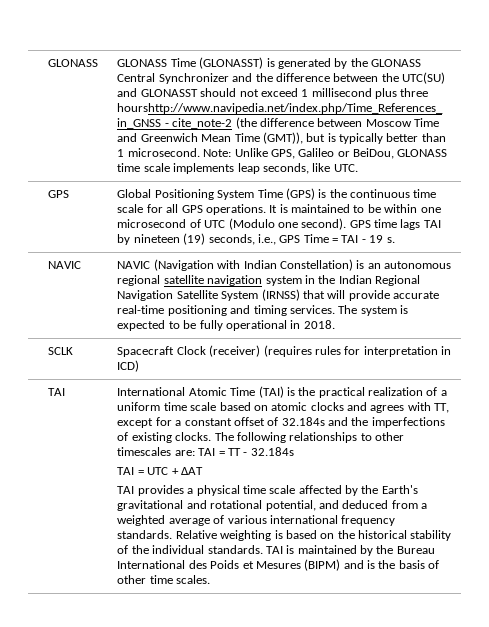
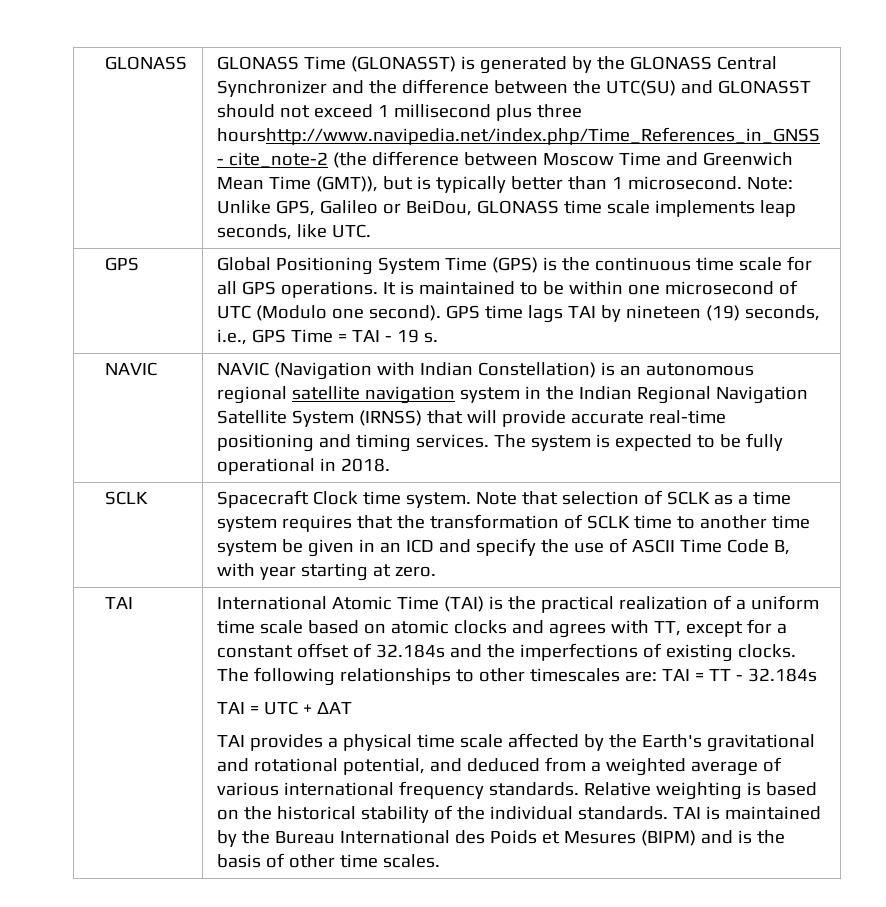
[209,345,452,357] [117,360,140,372] (receiver) (requires rules for interpretation in ICD) -> [362,490,791,508] [216,514,810,532] [216,538,790,557] [216,563,436,581] time system. Note that selection of SCLK as a time system requires that the transformation of SCLK time to another time system be given in an ICD and specify the use of ASCII Time Code B, with year starting at zero.

